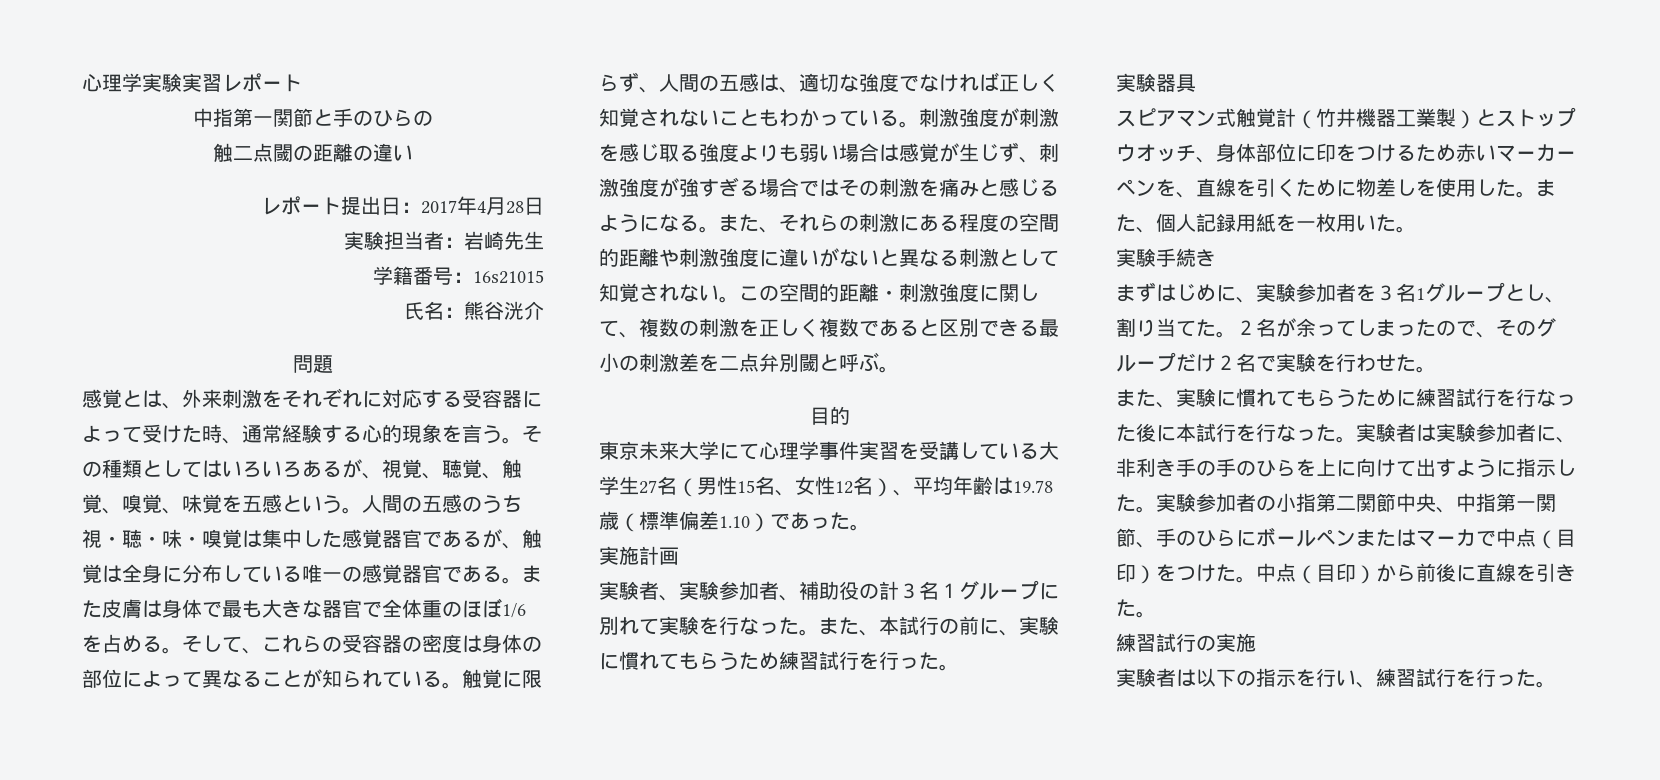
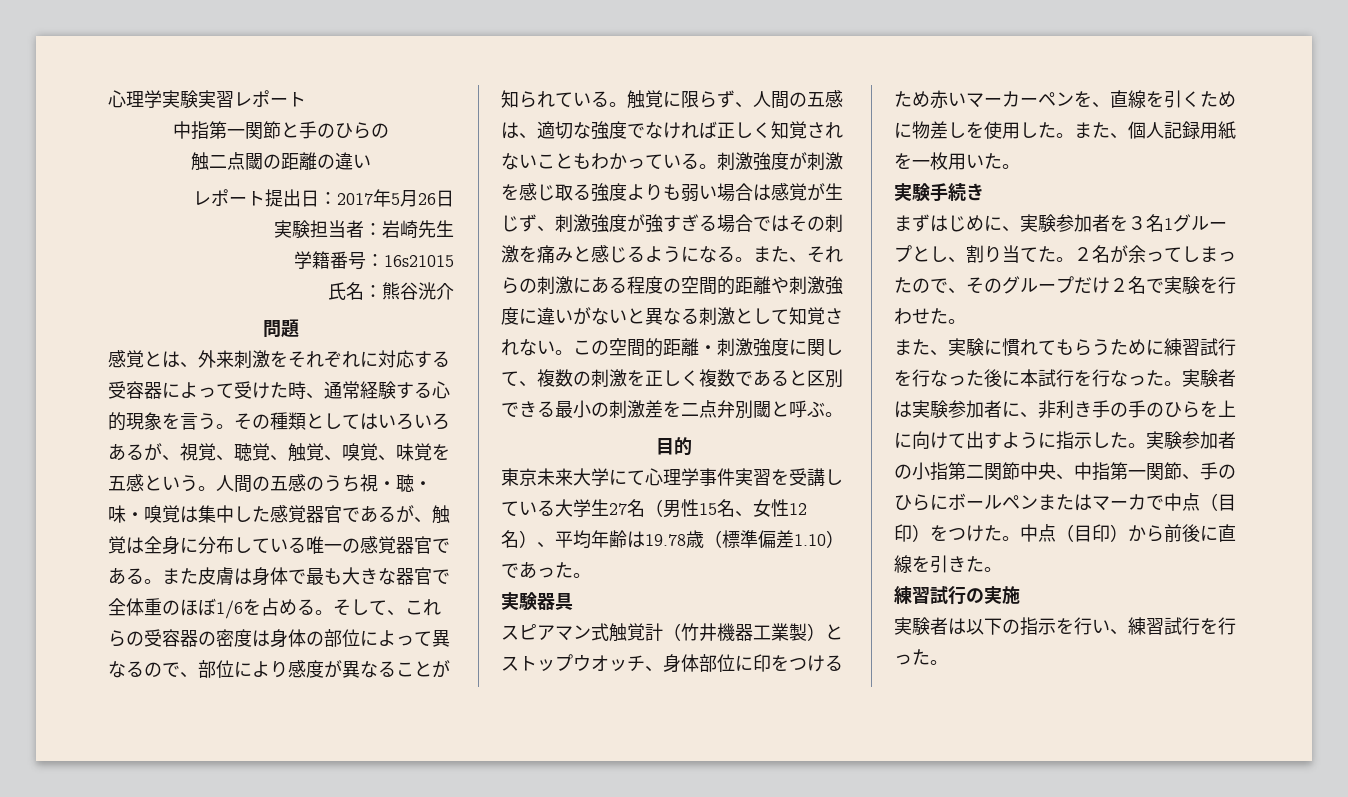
[477,197,524,215] 4月28 -> [391,190,436,207] 5月26
(262, 679) none -> [144,660,396,678] ので、部位により感度が異なる
[599,546,679,565] [599,580,1059,601] [599,616,1059,636] [599,651,959,671] // 実施計画 // 実験者、実験参加者、補助役の計３名１グループに別れて実験を行なった。また、本試行の前に、実験に慣れてもらうため練習試行を行った。 -> (591, 575) none

